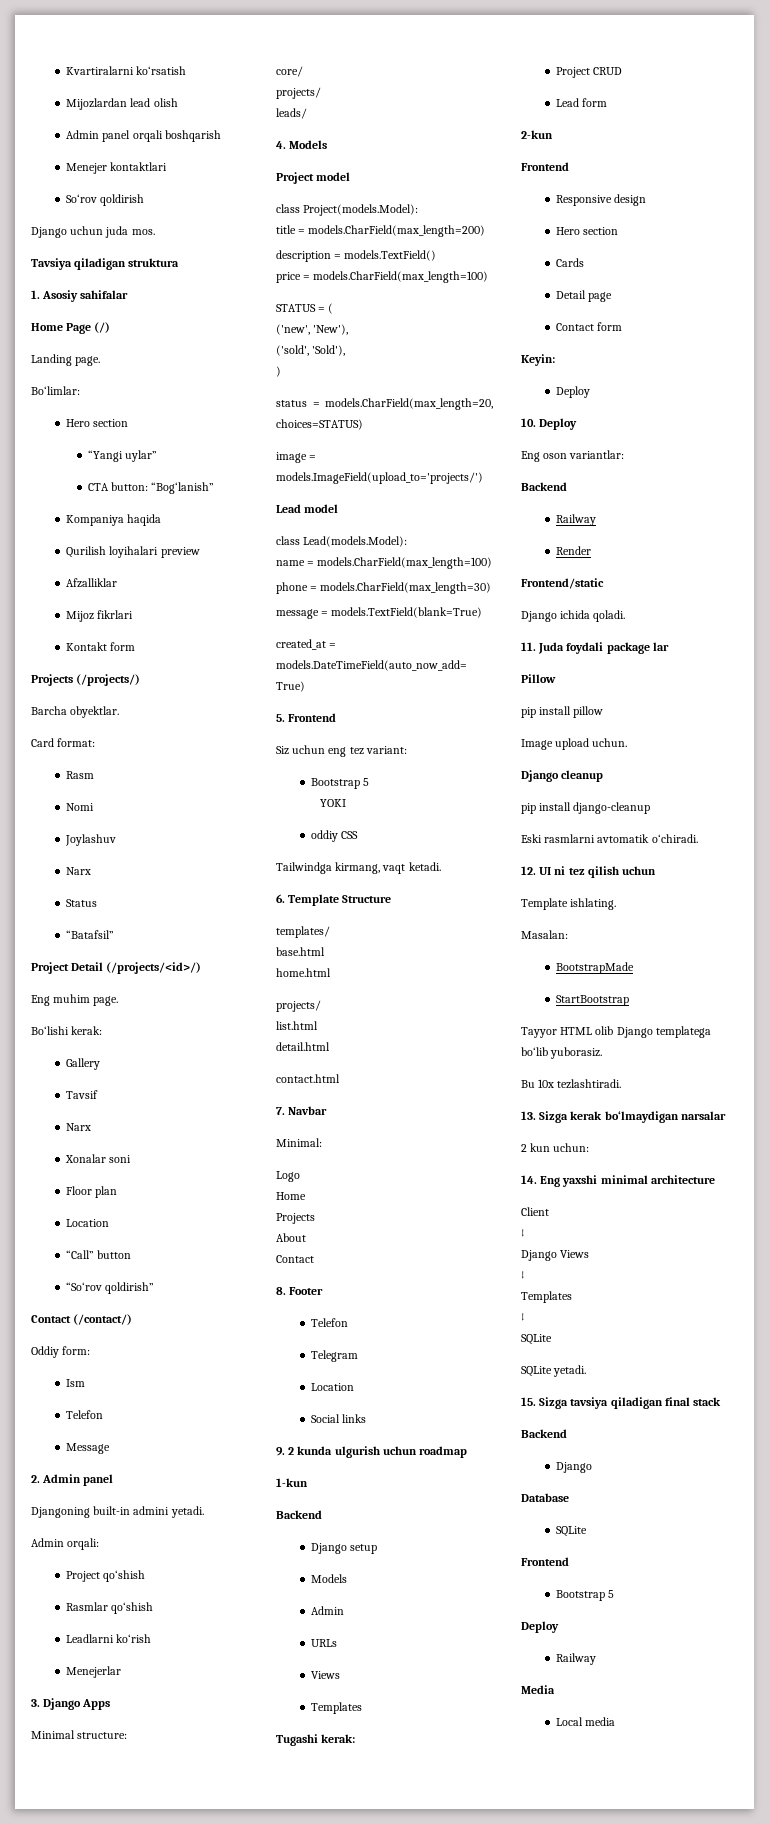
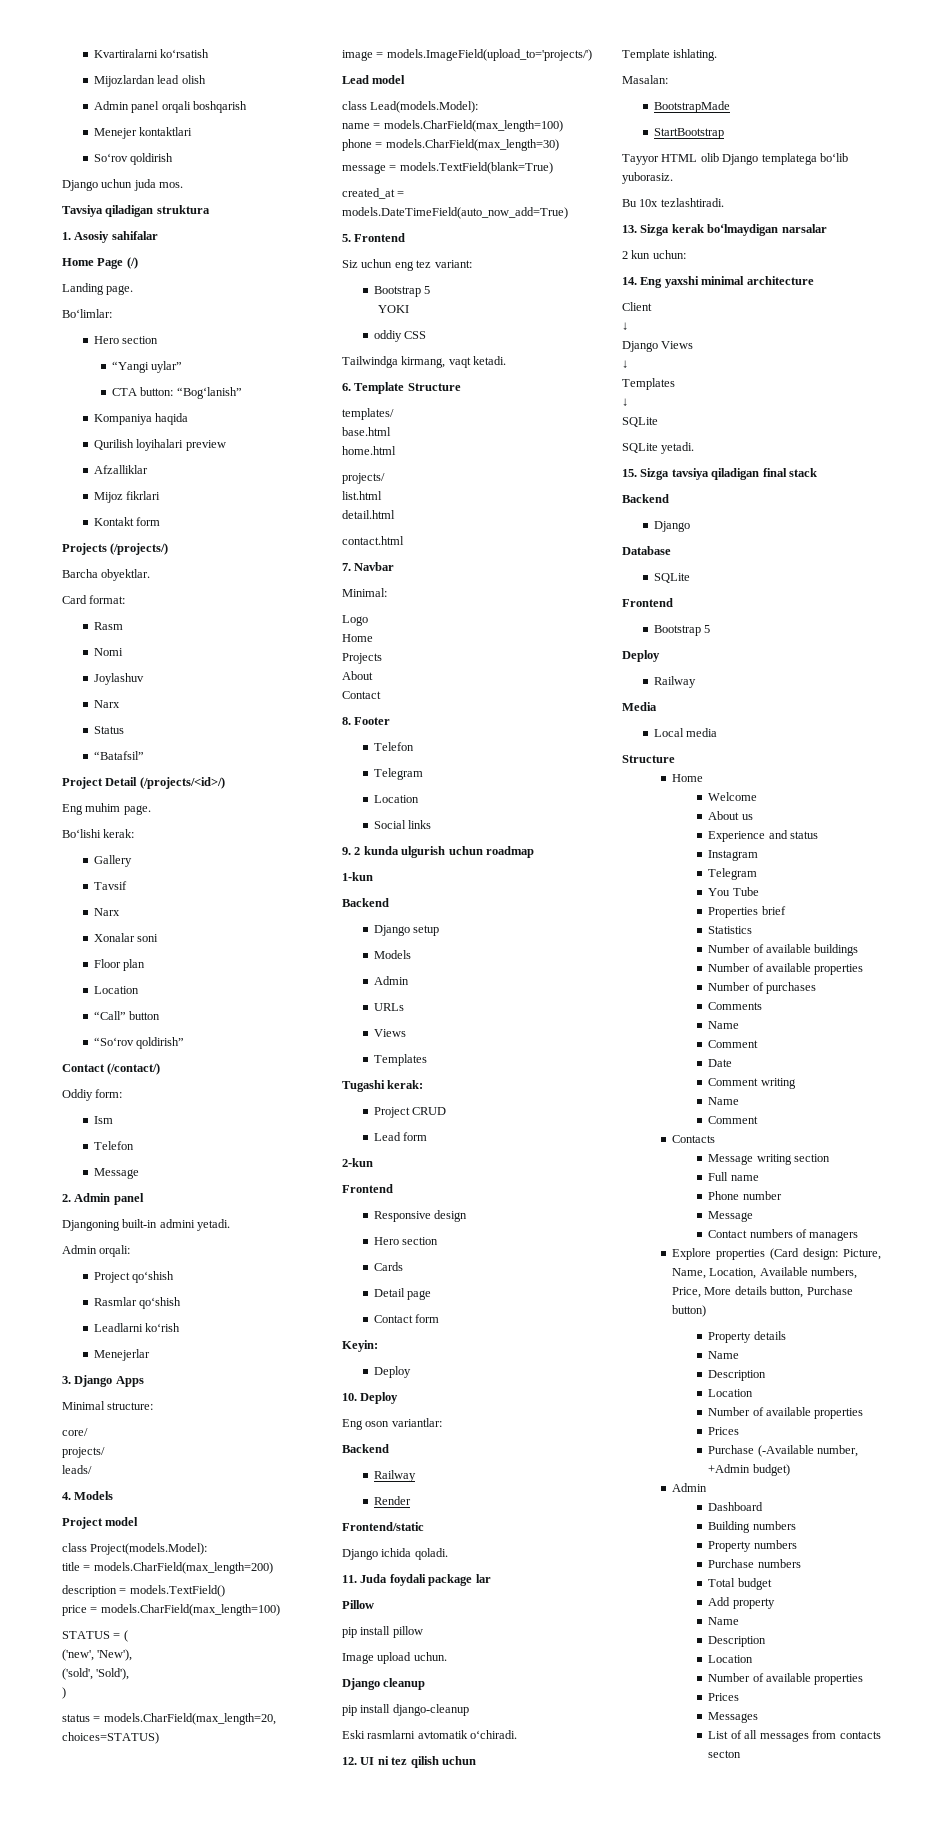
(616, 1721) none -> [622,755,675,763] [672,774,704,782] [708,792,758,801] [708,811,753,820] [708,830,819,842] [708,850,759,861] [708,868,758,880] [708,887,759,896] [708,906,786,918] [708,926,753,934] [708,944,859,956] [708,963,864,975] [708,982,817,994] [708,1002,763,1010] [708,1021,740,1029] [708,1040,759,1048] [708,1059,733,1067] [708,1078,796,1089] [708,1097,740,1105] [708,1116,759,1124] [672,1135,716,1143] [708,1154,831,1165] [708,1172,759,1181] [708,1191,782,1200] [708,1211,754,1222] [708,1229,859,1241] [672,1248,881,1260] [672,1267,858,1279] [672,1286,853,1298] [672,1305,707,1317] [708,1331,786,1343] [708,1351,740,1359] [708,1370,767,1381] [708,1389,754,1397] [708,1407,864,1419] [708,1427,740,1435] [708,1445,859,1457] [708,1464,790,1476] [672,1483,708,1492] [708,1502,764,1511] [708,1521,796,1533] [708,1540,797,1552] [708,1559,801,1568] [708,1578,772,1590] [708,1597,775,1609] [708,1617,740,1625] [708,1636,767,1647] [708,1655,754,1663] [708,1673,864,1685] [708,1693,740,1701] [708,1712,759,1723] [708,1730,881,1742] [708,1750,742,1758] // Structure // Home // Welcome // About us // Experience and status // Instagram // Telegram // You Tube // Properties brief // Statistics // Number of available buildings // Number of available properties // Number of purchases // Comments // Name // Comment // Date // Comment writing // Name // Comment // Contacts // Message writing section // Full name // Phone number // Message // Contact numbers of managers // Explore properties (Card design: Picture, Name, Location, Available numbers, Price, More details button, Purchase button) // Property details // Name // Description // Location // Number of available properties // Prices // Purchase (-Available number, +Admin budget) // Admin // Dashboard // Building numbers // Property numbers // Purchase numbers // Total budget // Add property // Name // Description // Location // Number of available properties // Prices // Messages // List of all messages from contacts secton

